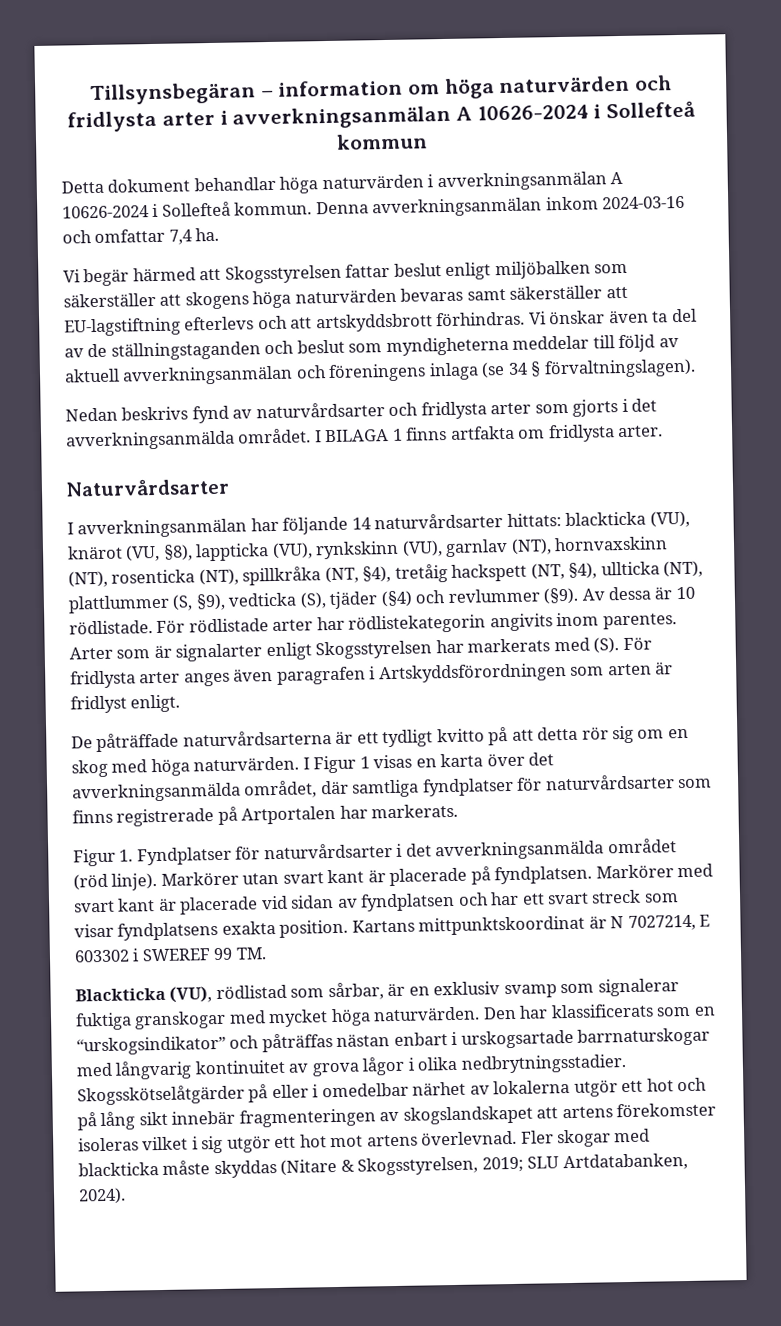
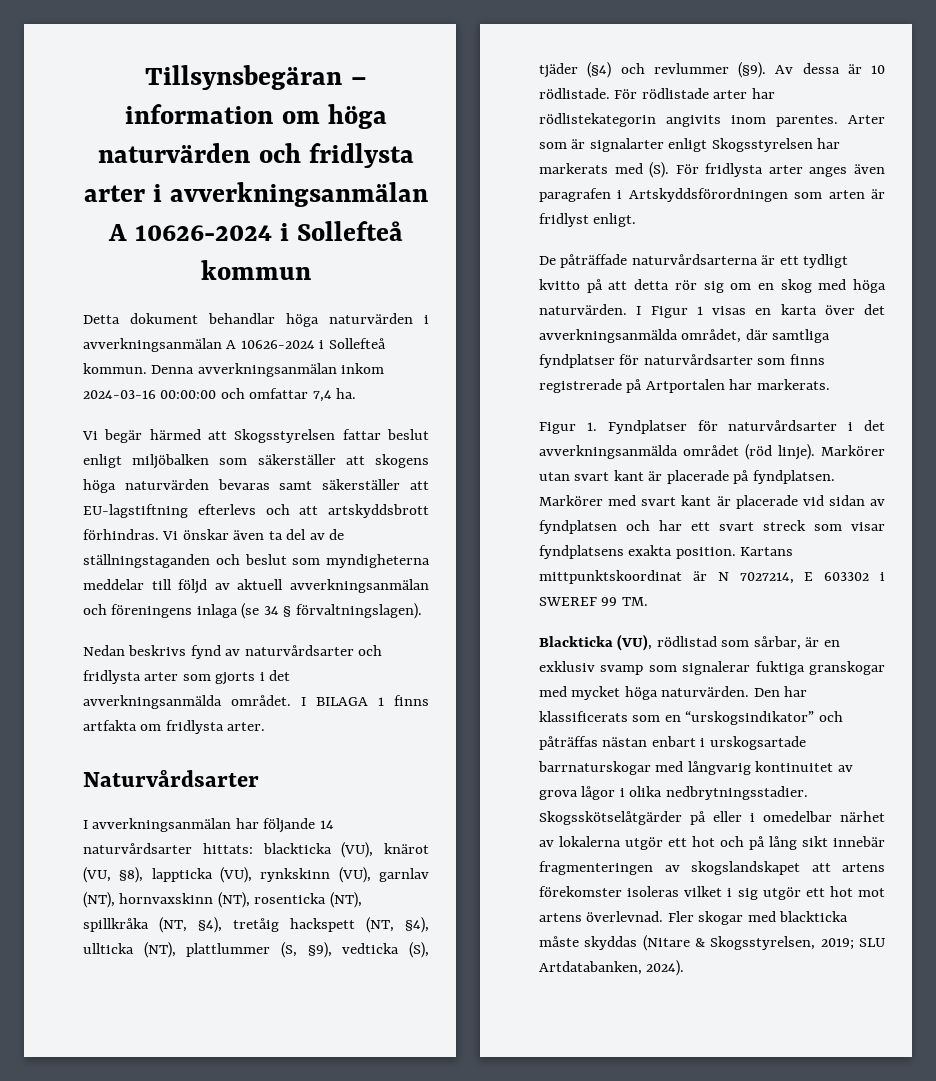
(686, 202) none -> [160,390,217,399] 00:00:00

